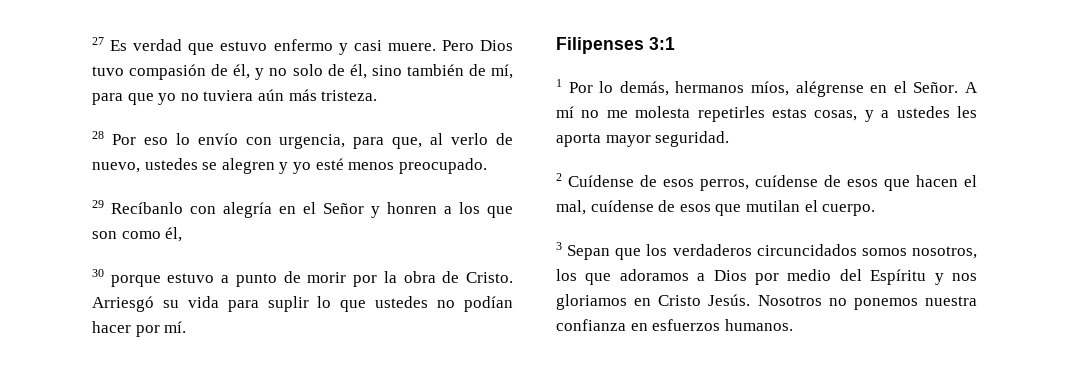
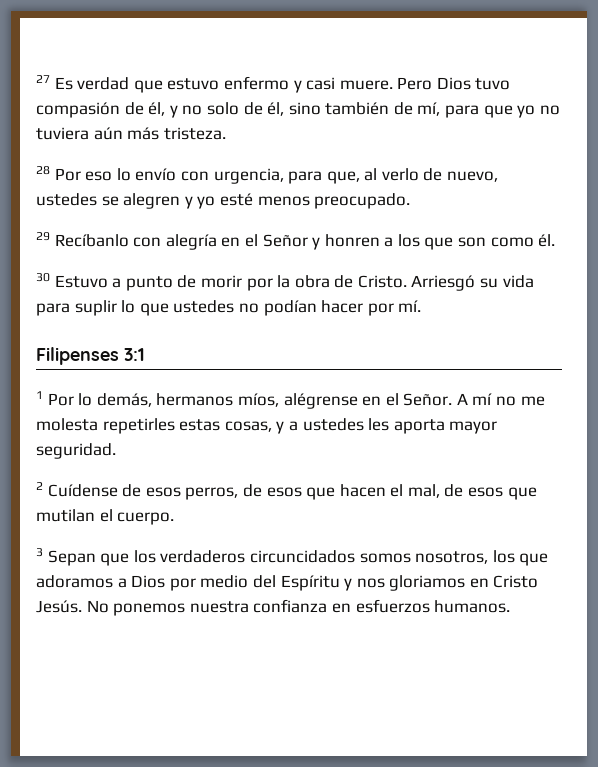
[165,227,183,242] él, -> [538,234,556,247] él.
[110,273,215,287] porque estuvo -> [54,275,108,288] Estuvo
[755,175,818,187] cuídense -> (239, 493) none
[590,200,654,212] cuídense -> (440, 491) none
[757,295,847,306] Nosotros no -> [86,600,109,613] No

